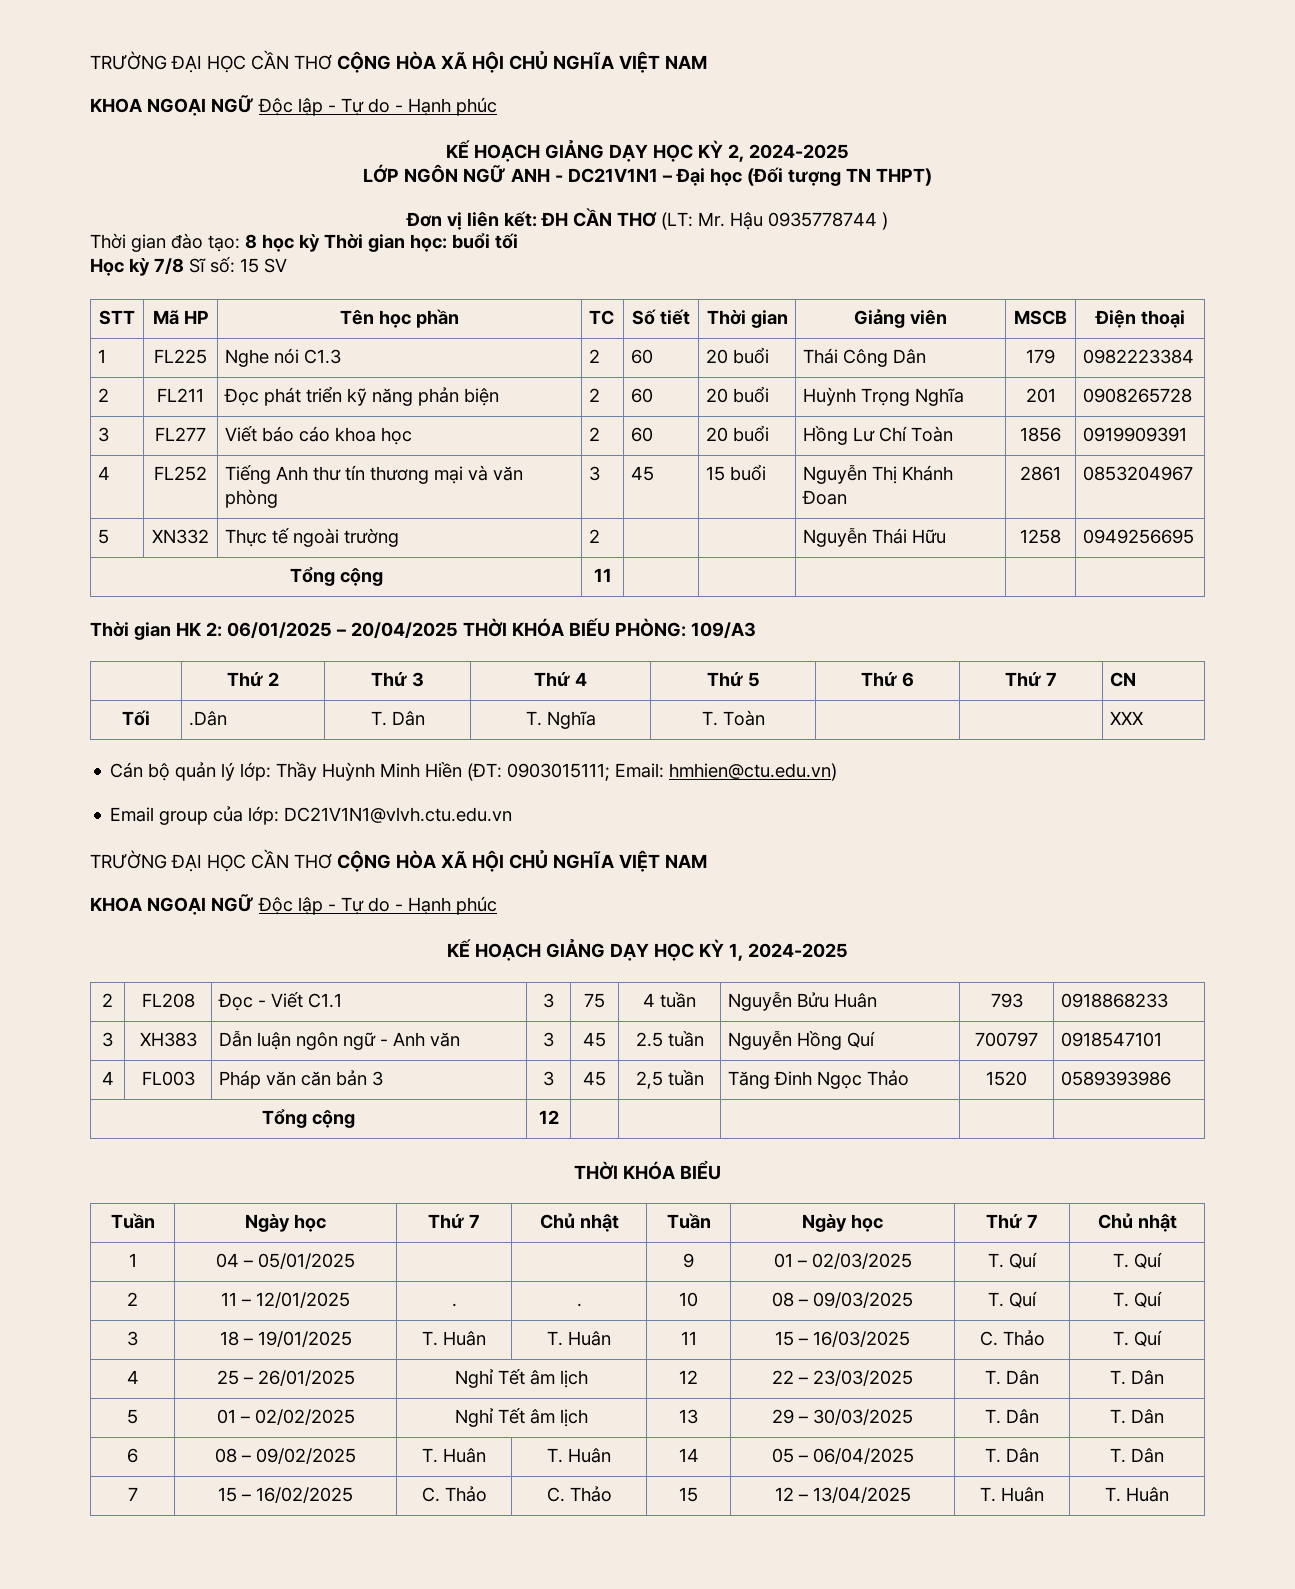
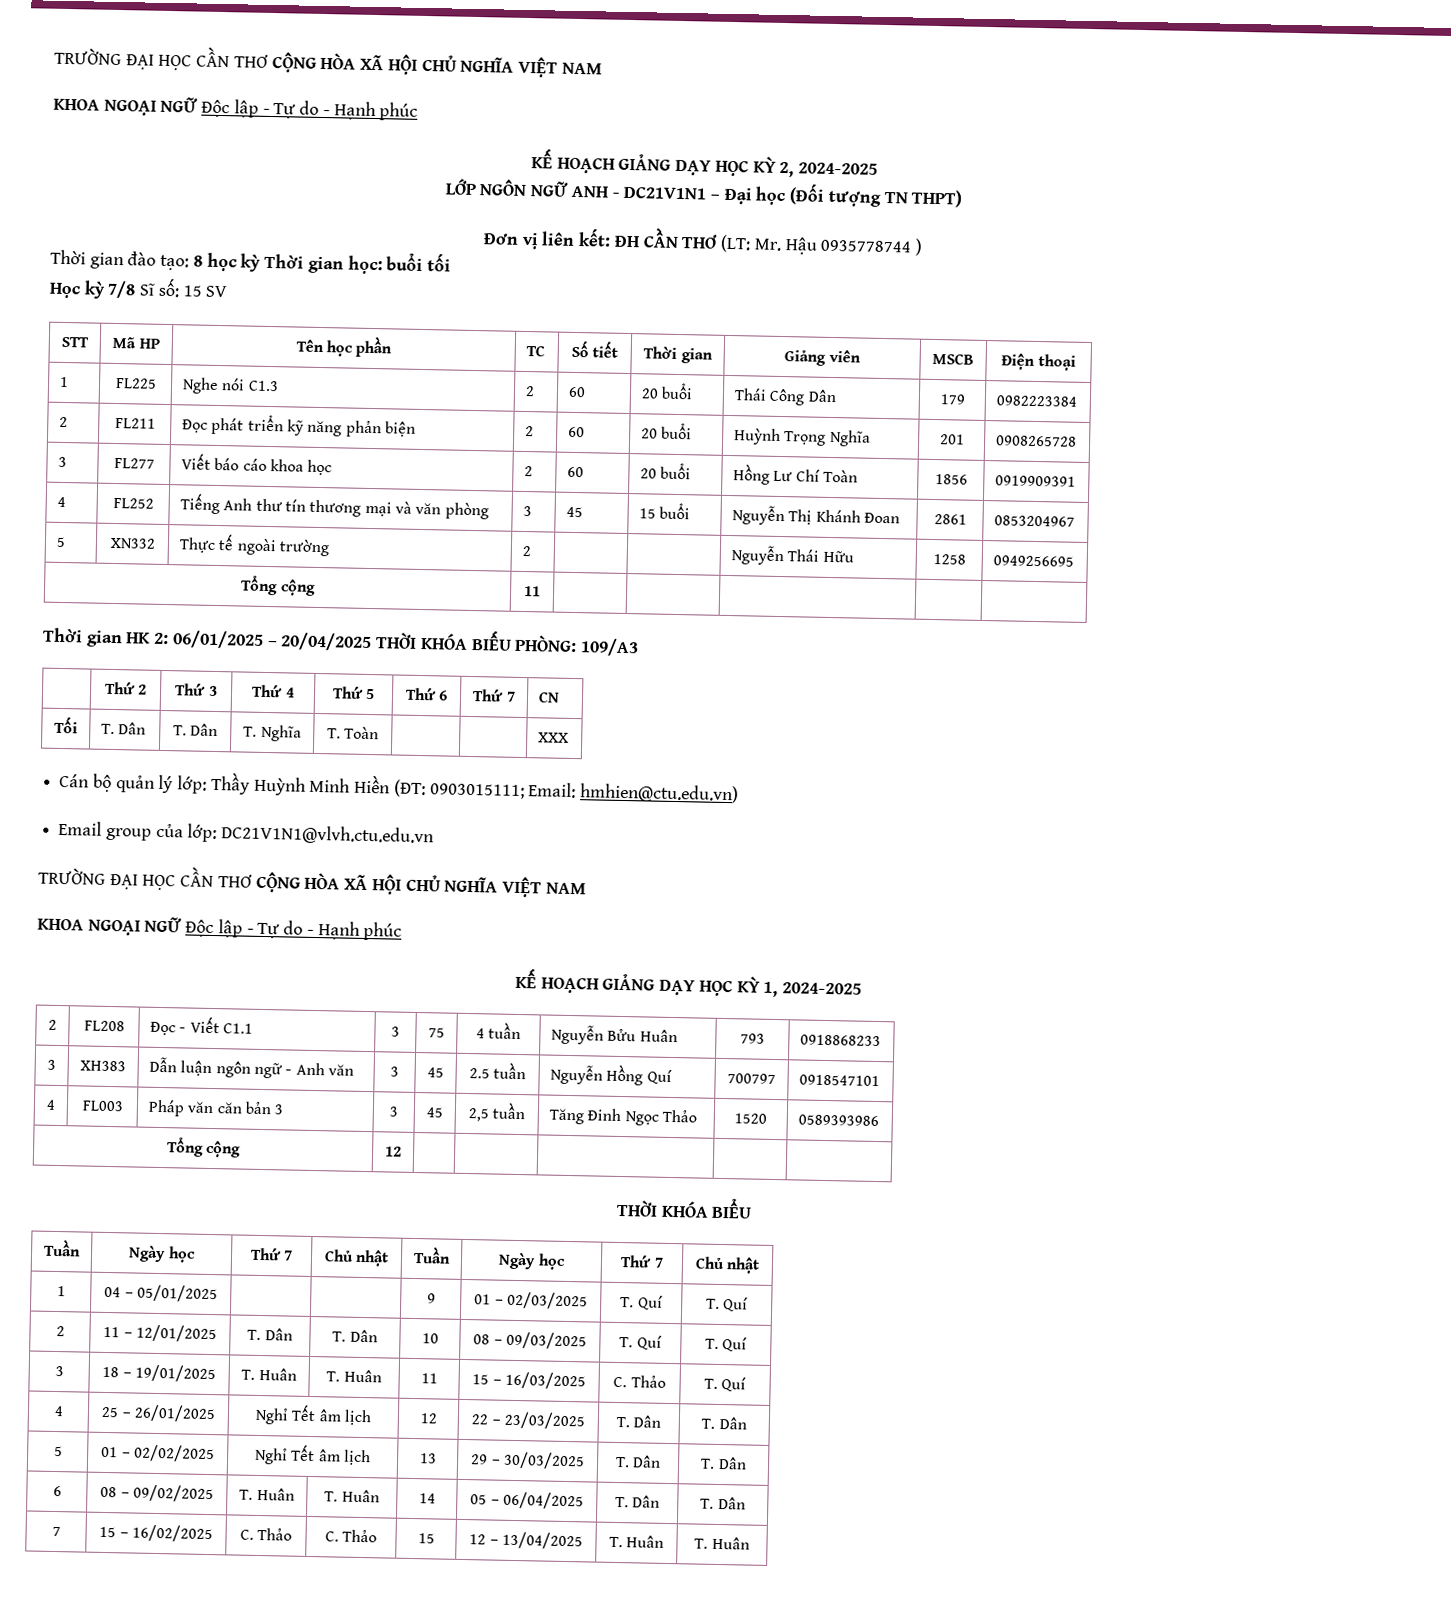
[189,711,228,726] .Dân -> [101,722,147,735] T. Dân
[451,1303,457,1307] [576,1303,582,1307] . | . -> [247,1328,293,1341] [332,1329,378,1343] T. Dân | T. Dân

